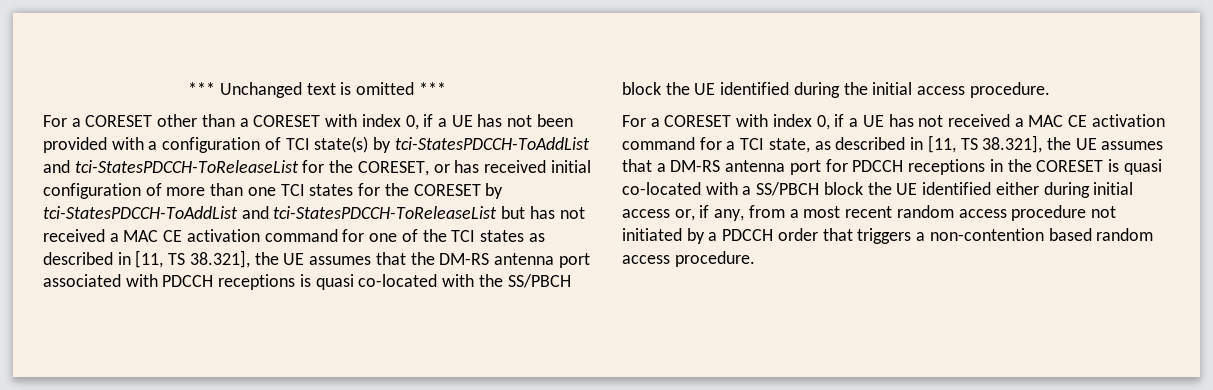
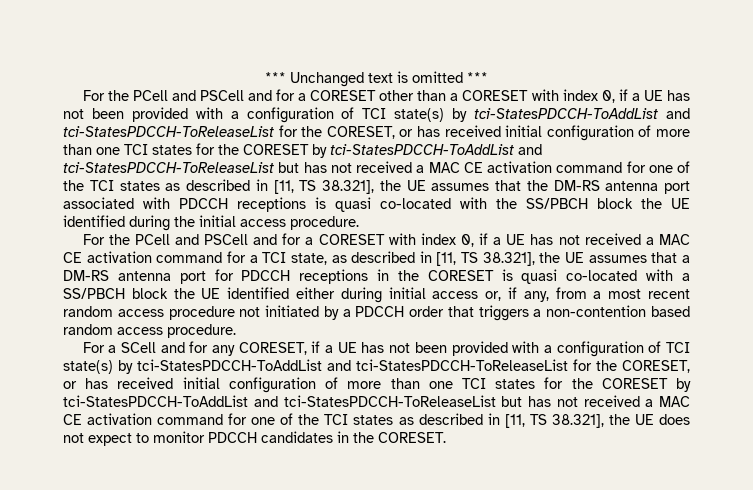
(67, 121) none -> [107,89,295,101] the PCell and PSCell and for
(646, 121) none -> [108,233,302,245] the PCell and PSCell and for
(755, 259) none -> [82,341,690,357] [63,359,690,374] [63,377,691,393] [63,395,690,407] [63,413,690,428] [63,431,446,446] // For a SCell and for any CORESET, if a UE has not been provided with a configuration of TCI state(s) by tci-StatesPDCCH-ToAddList and tci-StatesPDCCH-ToReleaseList for the CORESET, or has received initial configuration of more than one TCI states for the CORESET by tci-StatesPDCCH-ToAddList and tci-StatesPDCCH-ToReleaseList but has not received a MAC CE activation command for one of the TCI states as described in [11, TS 38.321], the UE does not expect to monitor PDCCH candidates in the CORESET.

